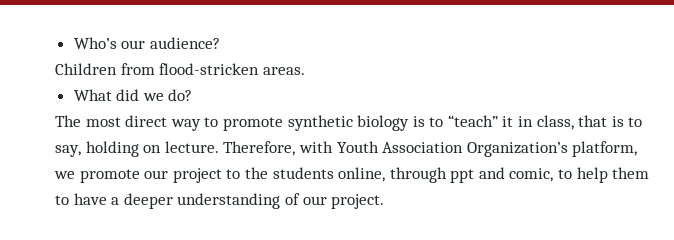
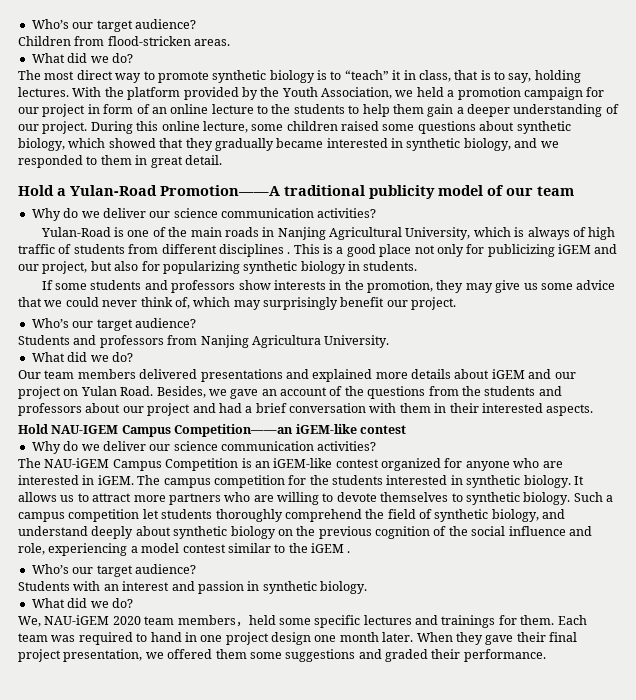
[73,37,146,49] Who’s our -> [31,19,133,32] Who’s our target
[143,141,638,157] [54,167,554,183] on lecture. Therefore, with Youth Association Organization’s platform, we promote our project to the students online, through ppt and comic, -> [18,87,605,100] [18,104,345,117] lectures. With the platform provided by the Youth Association, we held a promotion campaign for our project in form of an online lecture to the students
[55,193,107,205] to have -> [427,104,454,117] gain
(385, 201) none -> [90,121,571,134] [18,138,559,151] [18,155,222,168] [18,185,574,199] [31,208,377,221] [40,227,616,240] [18,244,618,257] [18,261,418,274] [41,280,616,293] [18,297,457,310] [31,318,196,331] [18,335,390,348] [31,352,133,362] [18,369,576,382] [18,386,562,399] [18,403,594,416] [18,424,406,437] [31,441,377,454] [18,458,563,471] [18,475,584,488] [18,492,613,505] [18,509,566,522] [18,526,592,539] [18,543,351,556] [31,564,196,577] [18,581,367,594] [31,598,133,608] [18,615,587,628] [18,632,577,645] [18,649,546,662] During this online lecture, some children raised some questions about synthetic biology, which showed that they gradually became interested in synthetic biology, and we responded to them in great detail. // Hold a Yulan-Road Promotion——A traditional publicity model of our team // Why do we deliver our science communication activities? // Yulan-Road is one of the main roads in Nanjing Agricultural University, which is always of high traffic of students from different disciplines . This is a good place not only for publicizing iGEM and our project, but also for popularizing synthetic biology in students. // If some students and professors show interests in the promotion, they may give us some advice that we could never think of, which may surprisingly benefit our project. // Who’s our target audience? // Students and professors from Nanjing Agricultura University. // What did we do? // Our team members delivered presentations and explained more details about iGEM and our project on Yulan Road. Besides, we gave an account of the questions from the students and professors about our project and had a brief conversation with them in their interested aspects. // Hold NAU-IGEM Campus Competition——an iGEM-like contest // Why do we deliver our science communication activities? // The NAU-iGEM Campus Competition is an iGEM-like contest organized for anyone who are interested in iGEM. The campus competition for the students interested in synthetic biology. It allows us to attract more partners who are willing to devote themselves to synthetic biology. Such a campus competition let students thoroughly comprehend the field of synthetic biology, and understand deeply about synthetic biology on the previous cognition of the social influence and role, experiencing a model contest similar to the iGEM . // Who’s our target audience? // Students with an interest and passion in synthetic biology. // What did we do? // We, NAU-iGEM 2020 team members，held some specific lectures and trainings for them. Each team was required to hand in one project design one month later. When they gave their final project presentation, we offered them some suggestions and graded their performance.

